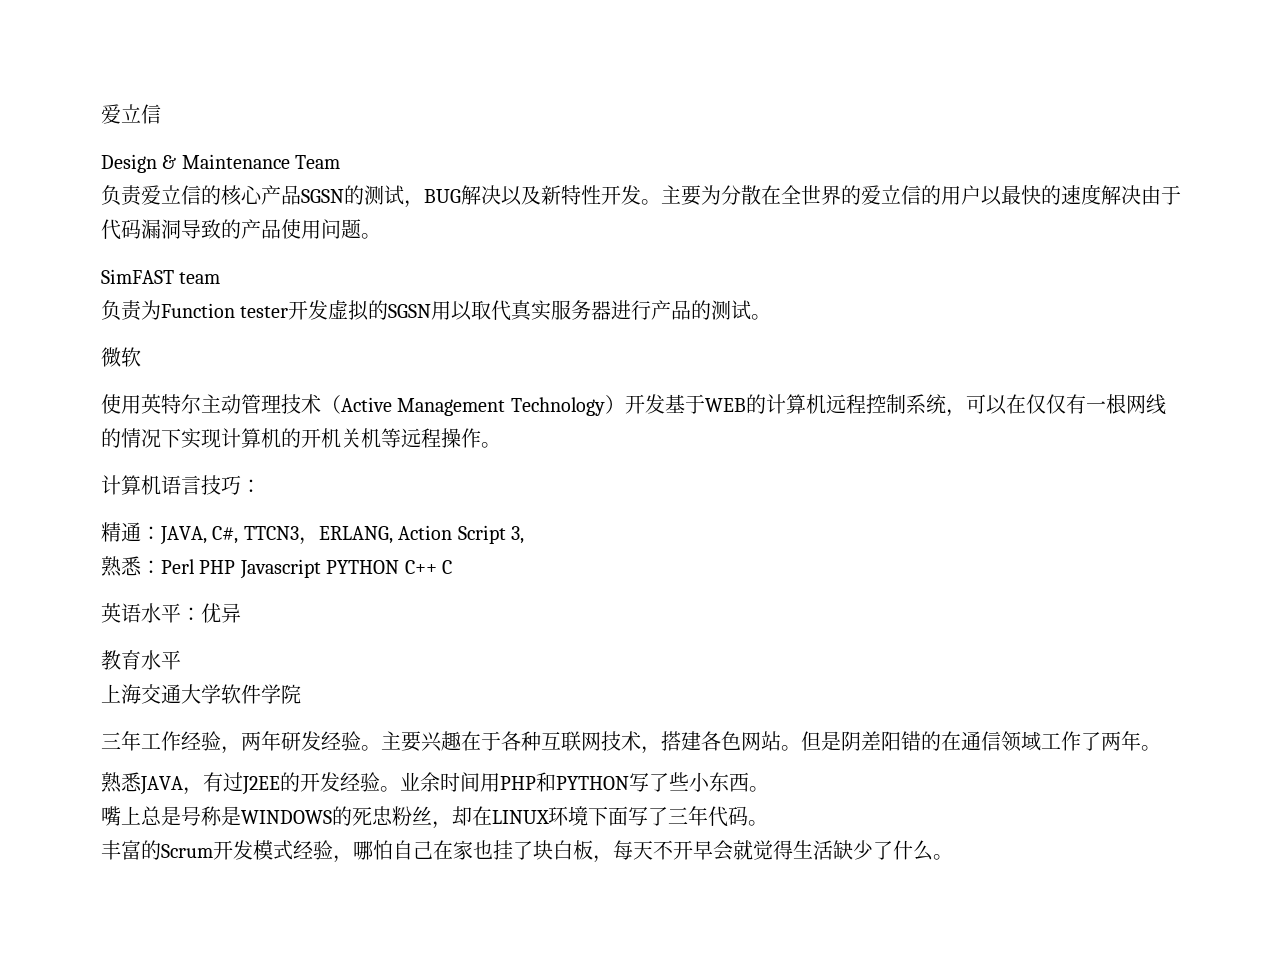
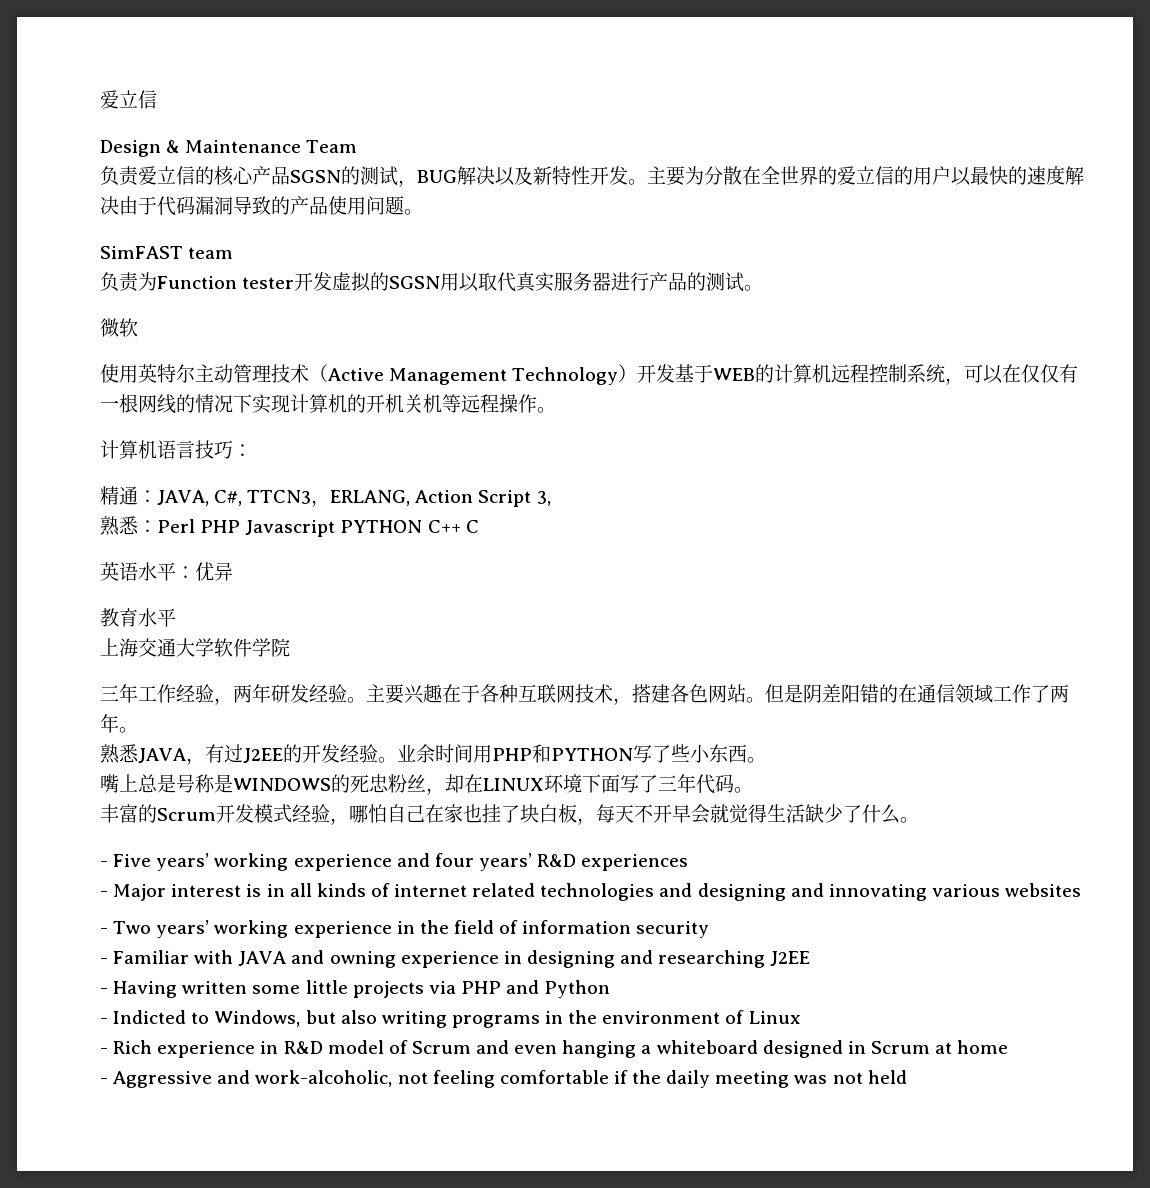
(953, 857) none -> [100,853,689,871] [100,883,1082,901] [100,920,710,938] [100,950,811,968] [100,980,611,998] [100,1010,801,1028] [100,1040,1009,1058] [100,1070,907,1088] // - Five years’ working experience and four years’ R&D experiences // - Major interest is in all kinds of internet related technologies and designing and innovating various websites // - Two years’ working experience in the field of information security // - Familiar with JAVA and owning experience in designing and researching J2EE // - Having written some little projects via PHP and Python // - Indicted to Windows, but also writing programs in the environment of Linux // - Rich experience in R&D model of Scrum and even hanging a whiteboard designed in Scrum at home // - Aggressive and work-alcoholic, not feeling comfortable if the daily meeting was not held

